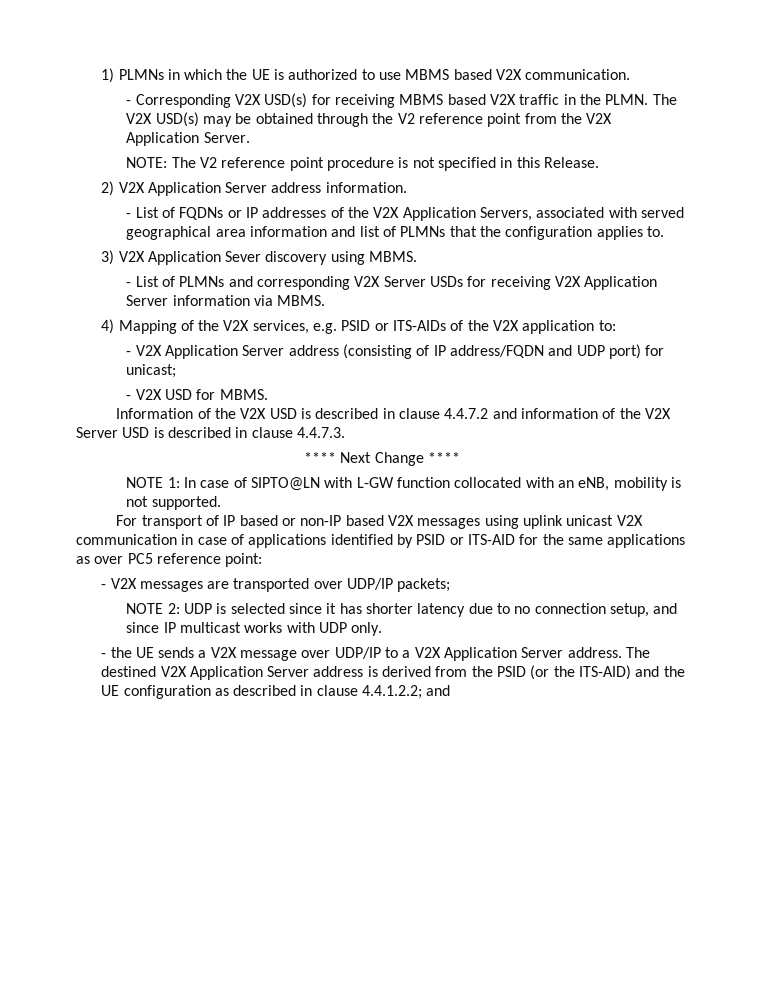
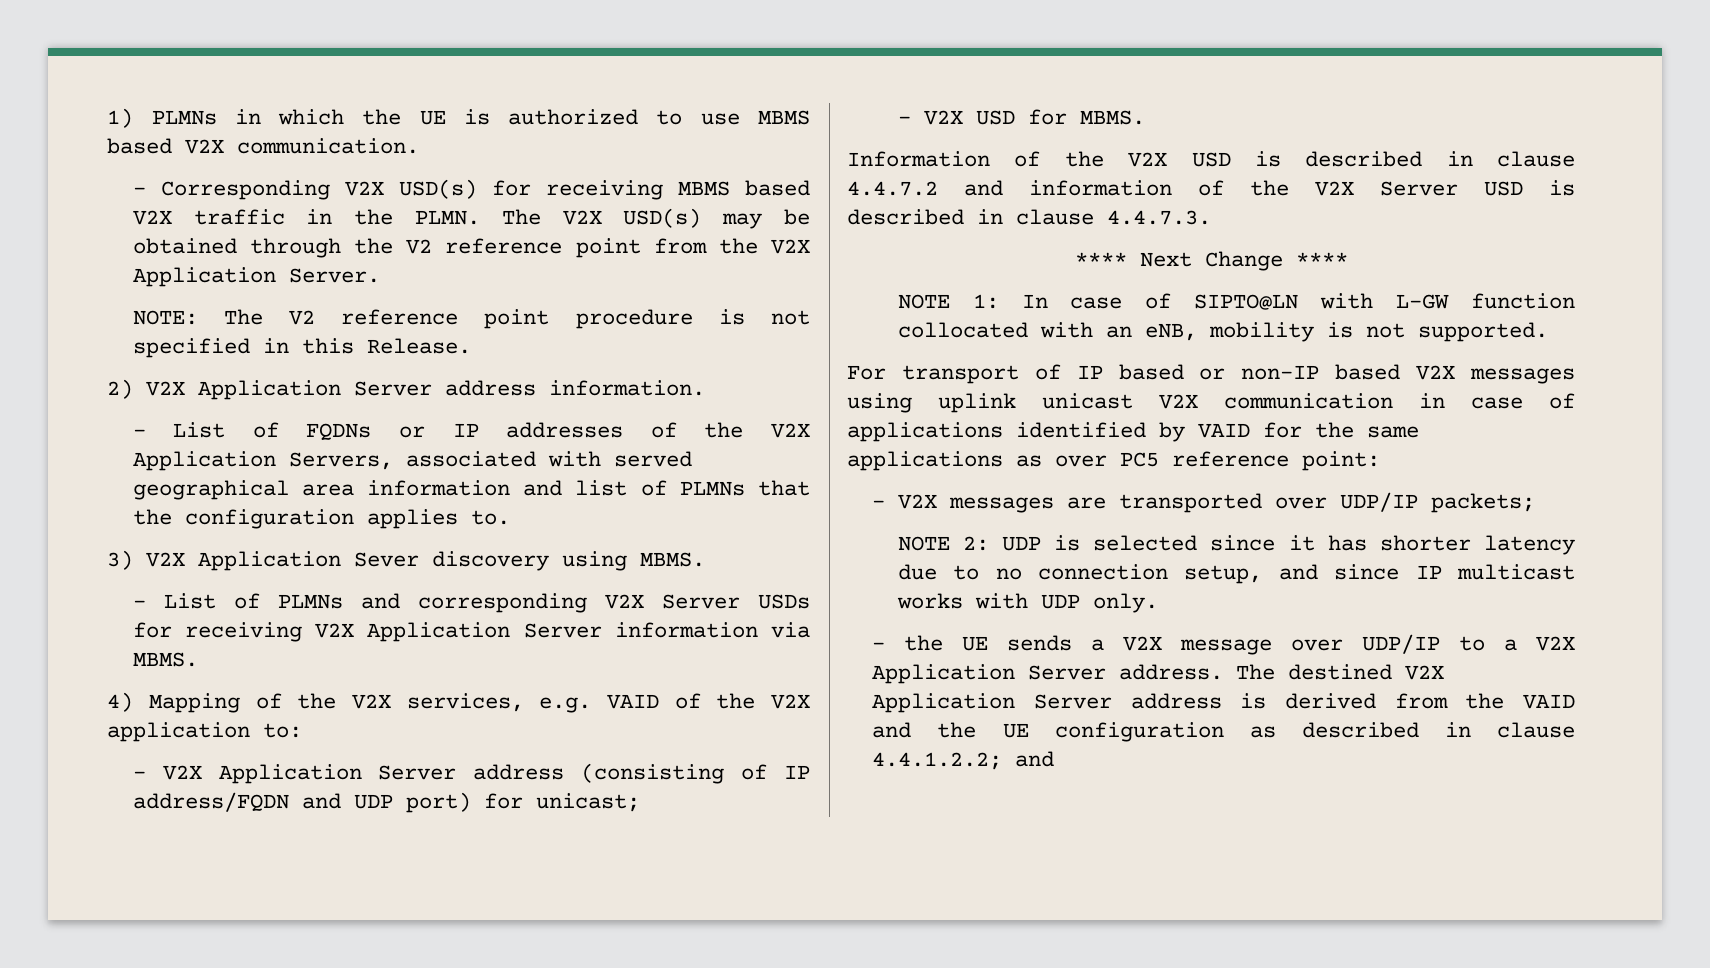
[341,320,447,331] PSID or ITS-AIDs -> [607,694,660,709] VAID
[416,534,515,545] PSID or ITS-AID -> [1198,423,1250,438] VAID
[497,665,632,680] PSID (or the ITS-AID) -> [1523,694,1575,709] VAID

